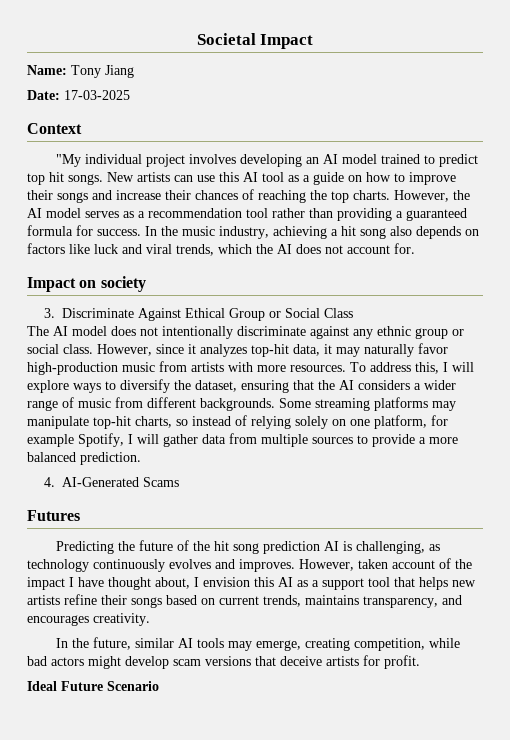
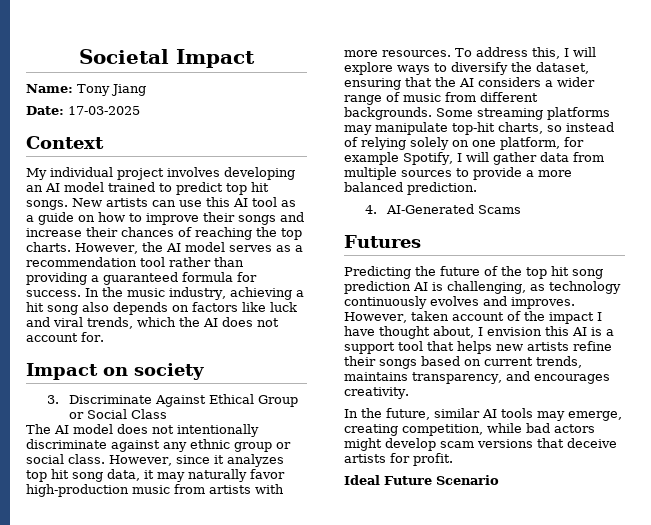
[56,154,82,167] "My -> [26,168,47,180] My
[251,344,289,357] top-hit -> [26,469,103,482] top hit song
(211, 546) none -> [526,267,547,279] top
[297,580,308,587] as -> [591,327,602,336] is

